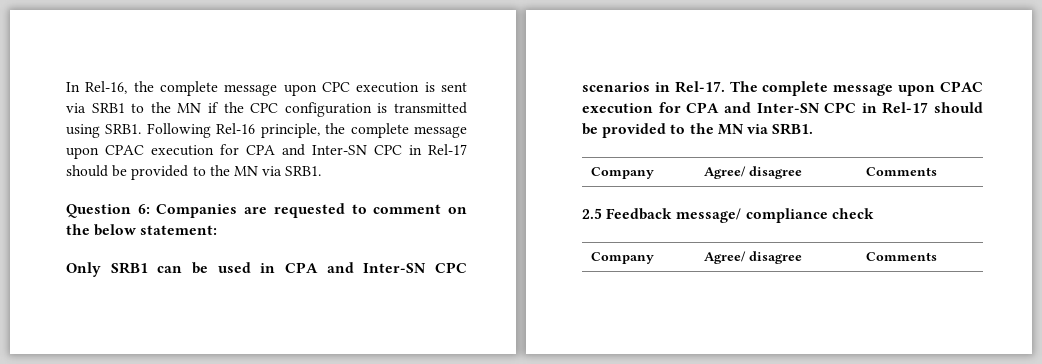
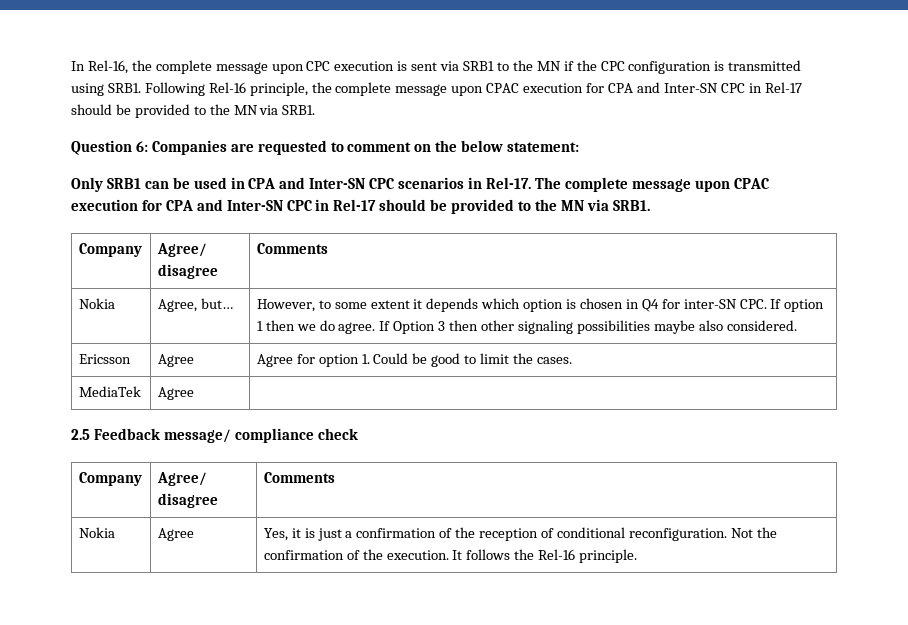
(938, 171) none -> [78,298,115,309] [157,298,233,312] [256,298,825,312] [256,320,797,334] [78,354,131,364] [157,354,194,367] [256,353,572,367] [78,386,141,397] [157,387,194,400] // Nokia | Agree, but… | However, to some extent it depends which option is chosen in Q4 for inter-SN CPC. If option 1 then we do agree. If Option 3 then other signaling possibilities maybe also considered. // Ericsson | Agree | Agree for option 1. Could be good to limit the cases. // MediaTek | Agree |
(938, 256) none -> [78,527,115,538] [157,528,194,541] [263,527,777,541] [263,549,638,563] // Nokia | Agree | Yes, it is just a confirmation of the reception of conditional reconfiguration. Not the confirmation of the execution. It follows the Rel-16 principle.

